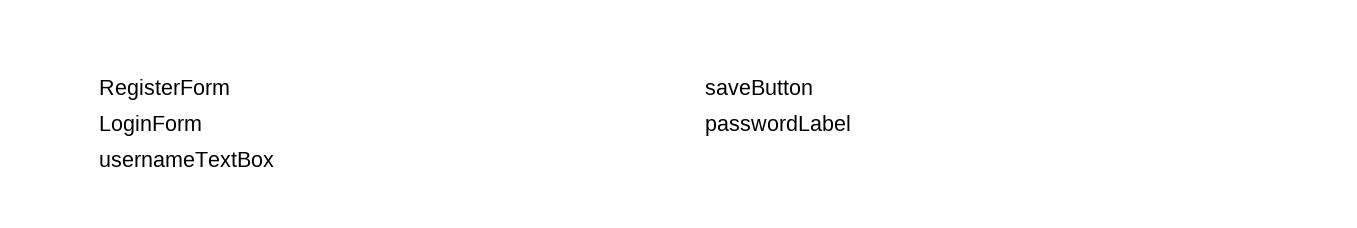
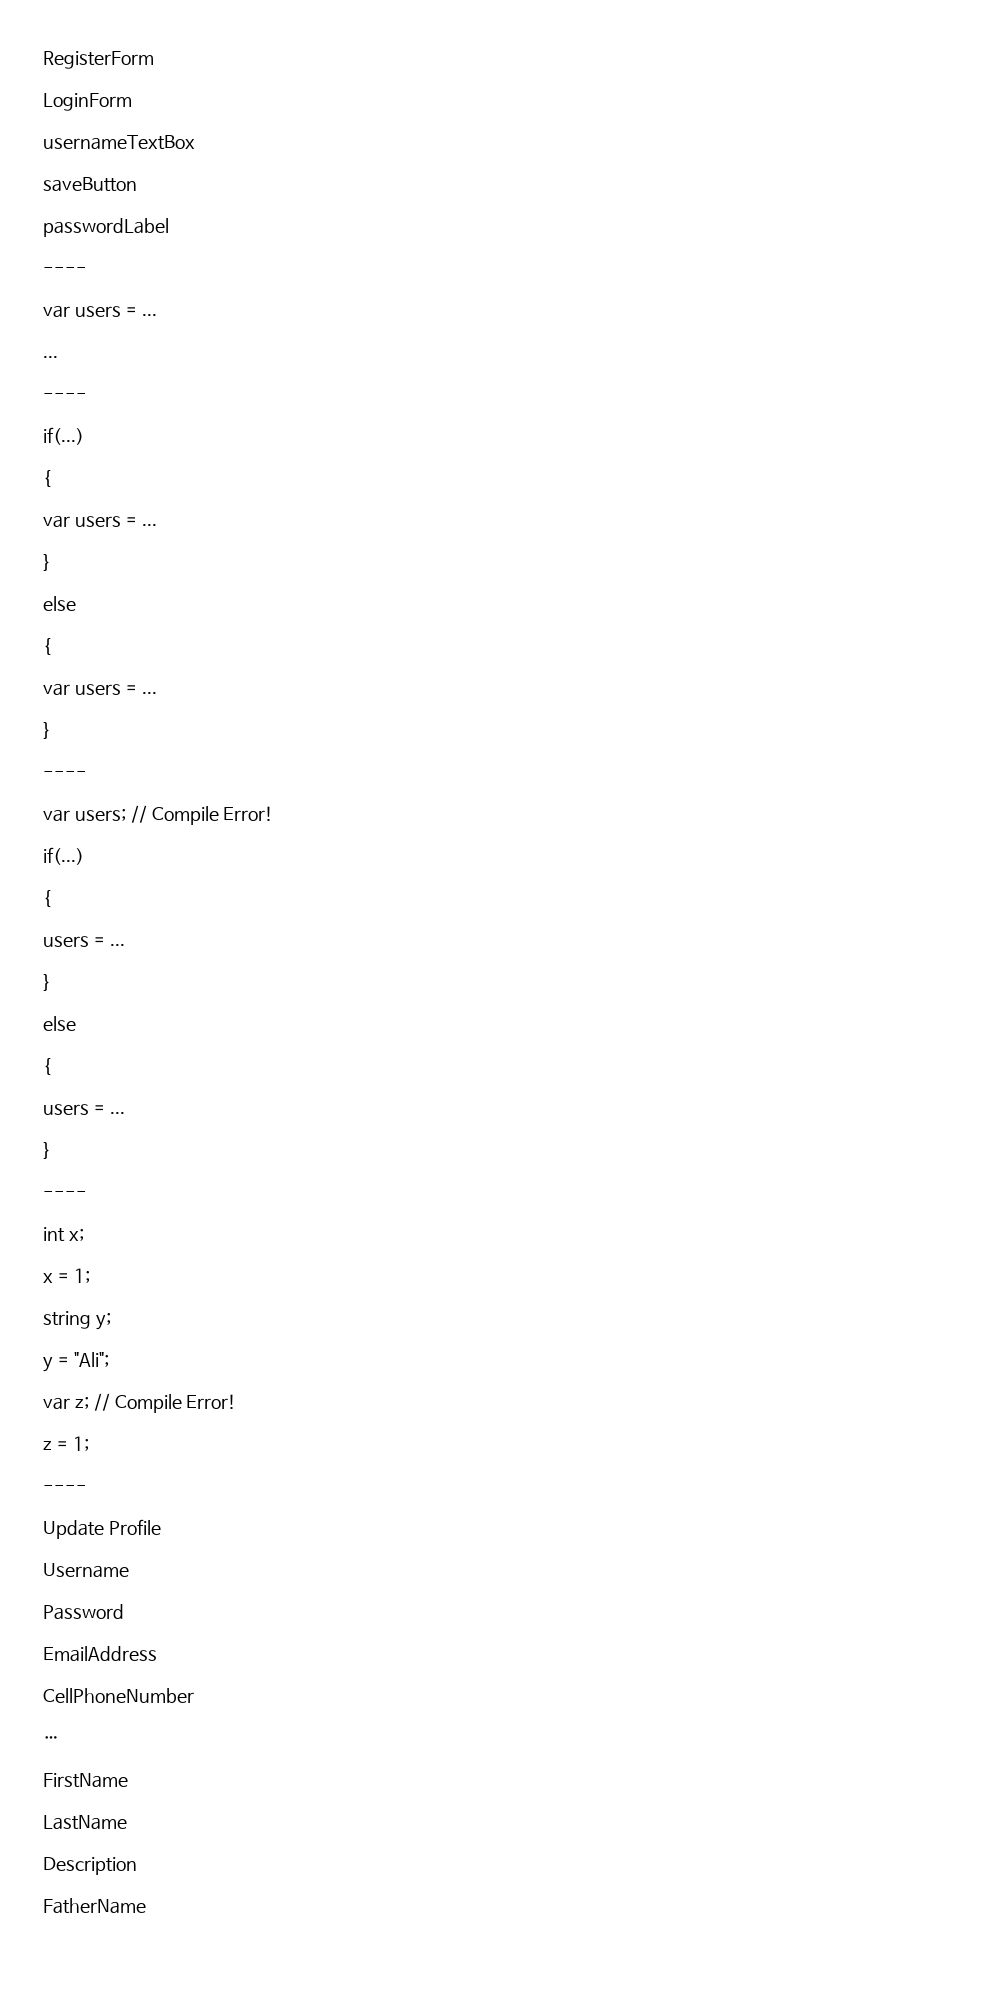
(851, 125) none -> [43,267,87,274] [43,305,157,318] [43,356,58,358] [43,393,87,400] [43,427,84,445] [43,470,51,487] [43,515,157,528] [43,554,51,571] [43,596,76,611] [43,638,51,655] [43,683,157,696] [43,722,51,739] [43,771,87,778] [43,805,274,825] [43,847,84,865] [43,890,51,907] [43,936,125,947] [43,974,51,991] [43,1016,76,1031] [43,1058,51,1075] [43,1104,125,1115] [43,1142,51,1159] [43,1191,87,1198] [43,1227,84,1242] [43,1268,90,1283] [43,1311,111,1330] [43,1352,109,1372] [43,1393,237,1413] [43,1436,89,1451] [43,1485,87,1492] [43,1519,161,1539] [43,1563,129,1578] [43,1604,124,1620] [43,1646,157,1662] [43,1688,194,1703] [43,1736,59,1744] [43,1773,128,1788] [43,1815,127,1830] [43,1857,137,1875] [43,1898,146,1914] // ---- // var users = ... // ... // ---- // if(...) // { // var users = ... // } // else // { // var users = ... // } // ---- // var users; // Compile Error! // if(...) // { // users = ... // } // else // { // users = ... // } // ---- // int x; // x = 1; // string y; // y = "Ali"; // var z; // Compile Error! // z = 1; // ---- // Update Profile // Username // Password // EmailAddress // CellPhoneNumber // … // FirstName // LastName // Description // FatherName

